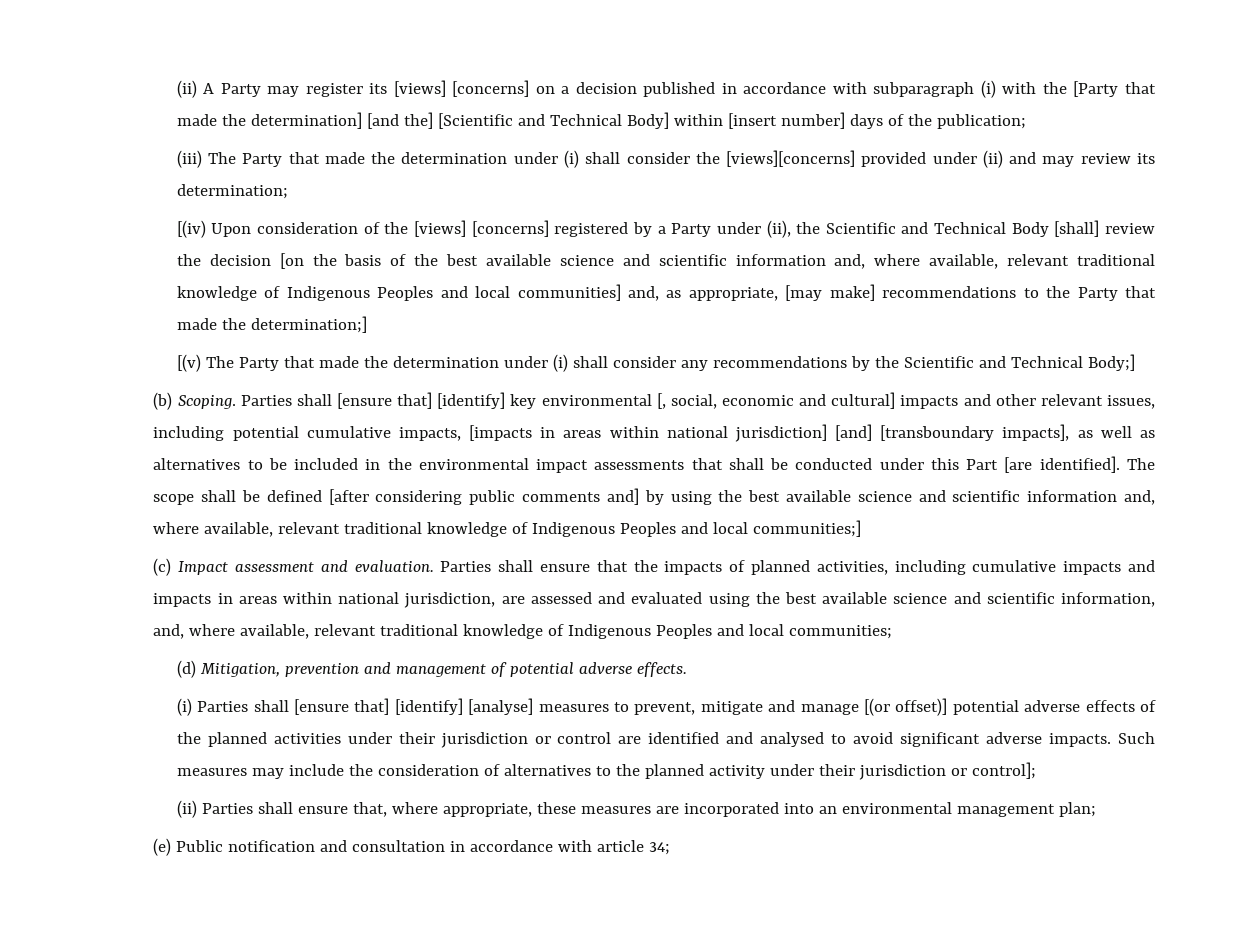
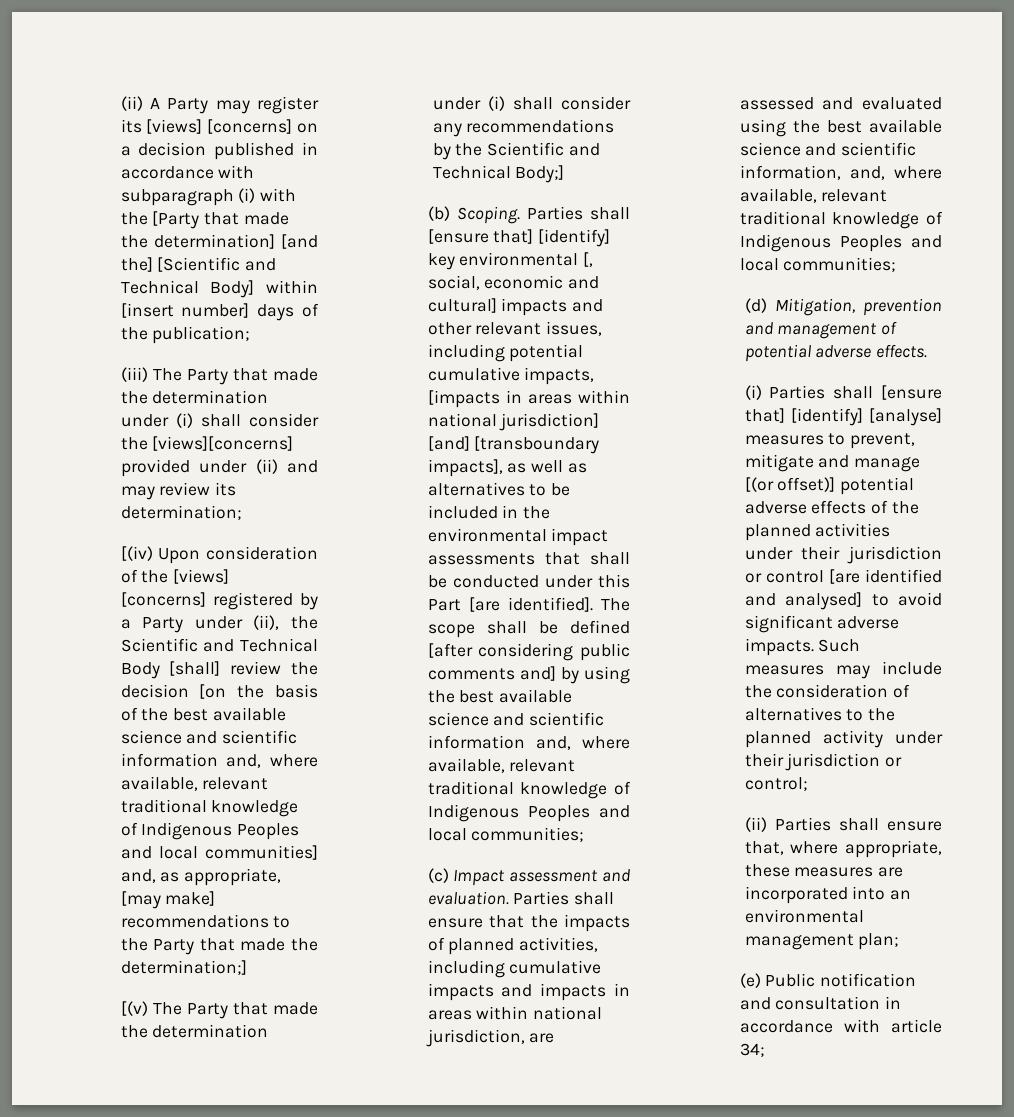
[753,520,862,537] communities;] -> [471,827,585,842] communities;
[618,736,642,744] are -> [828,569,860,584] [are
[760,732,825,747] analysed -> [785,592,863,610] analysed]
[971,762,1036,779] control]; -> [744,777,808,791] control;

